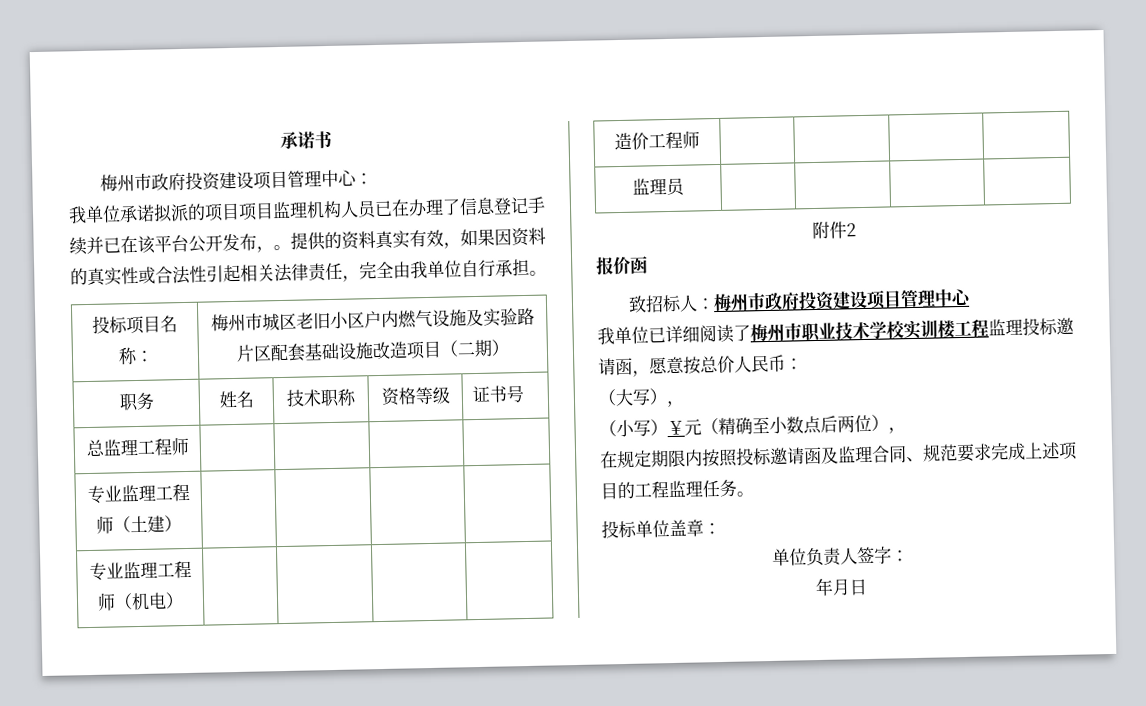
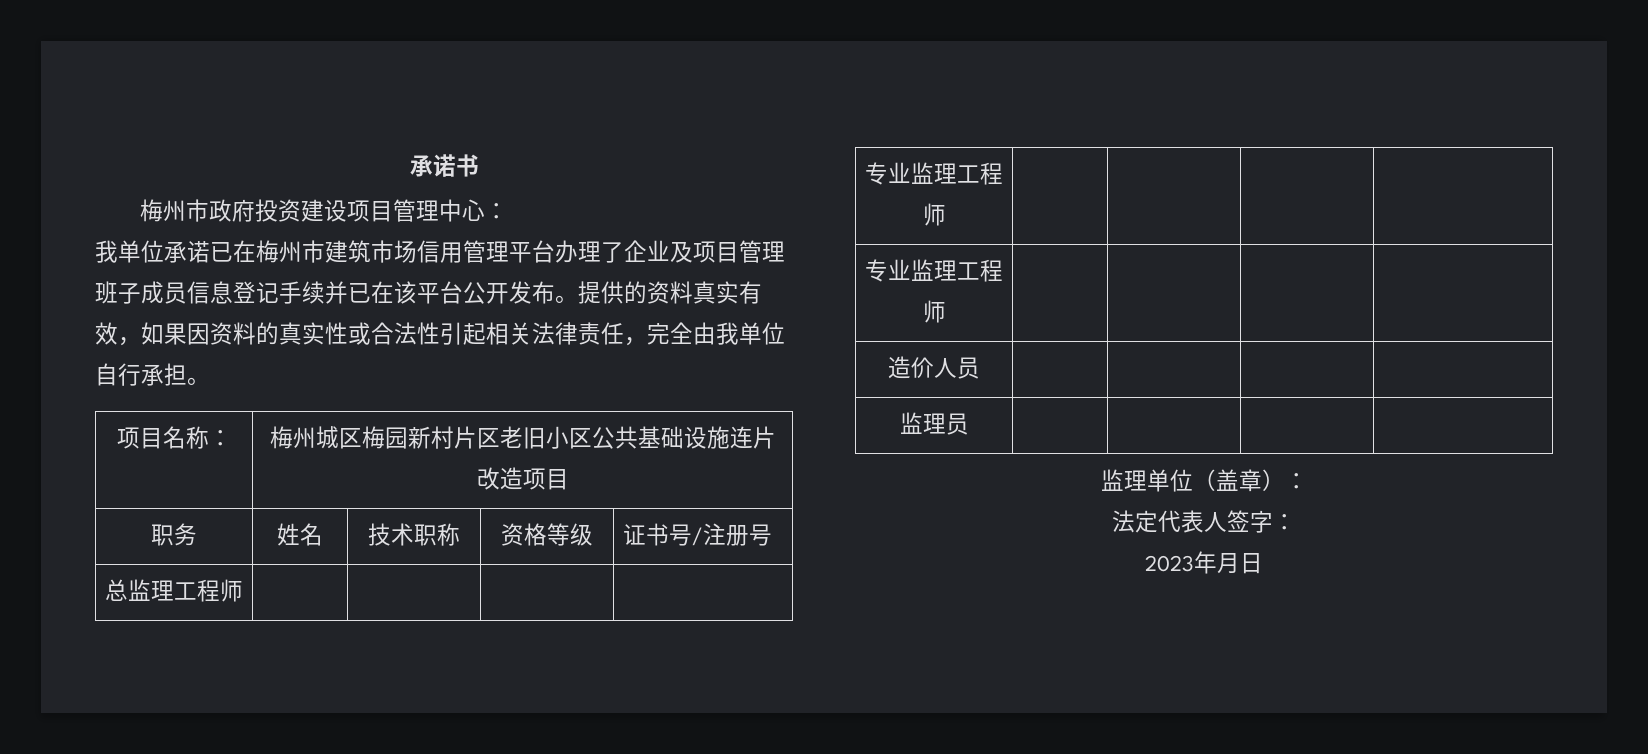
[153,198,461,223] 拟派的项目项目监理机构人员已在办理了 -> [210,240,785,263] [95,281,187,304] 已在梅州市建筑市场信用管理平台办理了企业及项目管理班子成员
[256,246,274,253] ， -> (555, 292) none
[92,315,128,334] 投标 -> (210, 381) none
[244,307,535,332] [236,343,306,362] 市城区老旧小区户内燃气设施及实验路片区配套 -> [315,426,638,449] 城区梅园新村片区老旧小区公共
(374, 351) none -> [729,426,776,449] 连片
[440,339,510,358] （二期） -> (569, 479) none
(525, 394) none -> [691,523,772,546] /注册号
[113,515,182,533] [88,560,192,582] [97,592,184,611] （土建） | | | | // 专业监理工程师（机电） -> [865,259,1003,282] [922,300,946,323] | | | | // 专业监理工程师
[648,130,700,150] 工程师 -> [934,357,980,379] 人员
[811,221,856,240] [596,255,648,276] [627,288,973,313] [597,317,1074,345] [598,354,803,377] [598,388,685,408] [599,414,906,438] [600,441,1078,469] [600,479,754,500] [601,519,721,539] [772,547,842,567] 附件2 // 报价函 // 致招标人：梅州市政府投资建设项目管理中心 // 我单位已详细阅读了梅州市职业技术学校实训楼工程监理投标邀请函，愿意按总价人民币： // （大写）， // （小写）￥元（精确至小数点后两位）， // 在规定期限内按照投标邀请函及监理合同、规范要求完成上述项目的工程监理任务。 // 投标单位盖章： // 单位负责 -> [1100,469,1308,492] [1112,510,1204,533] 监理单位（盖章）： // 法定代表
(909, 556) none -> [1145,555,1194,572] 2023

